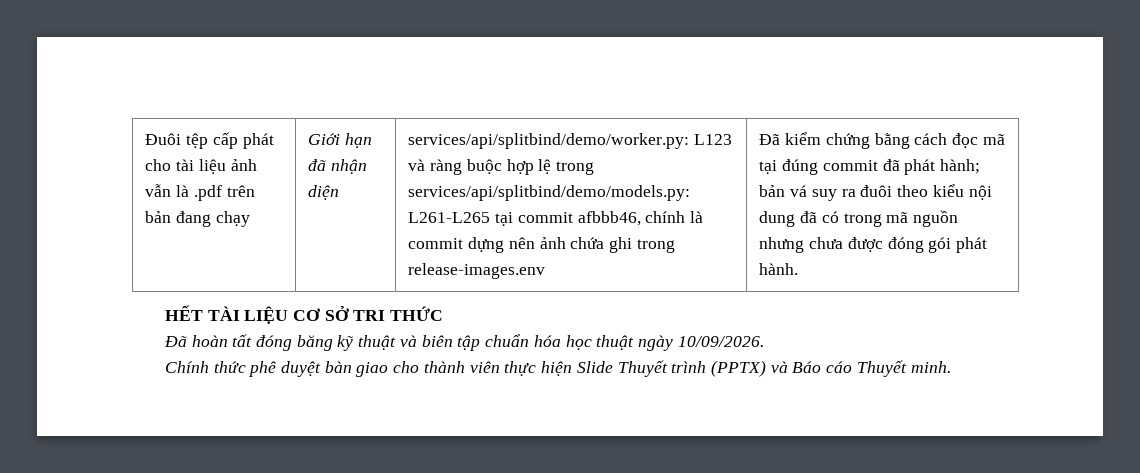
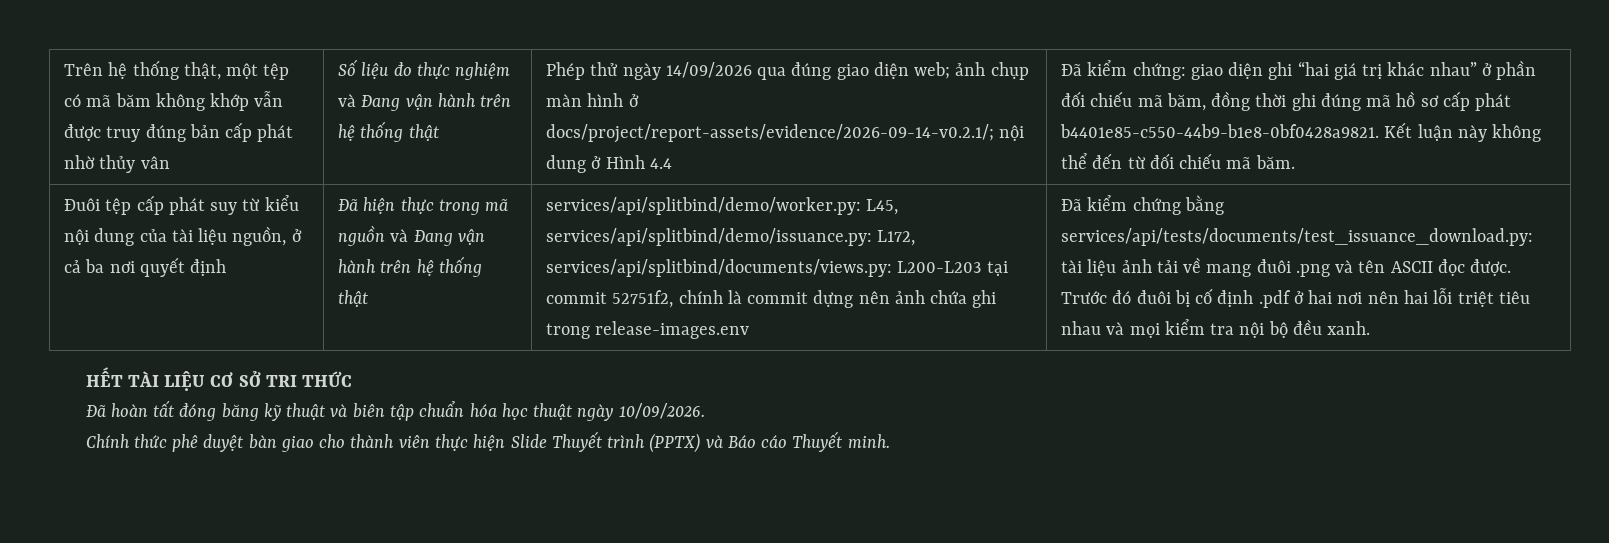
[145,132,274,149] [145,159,257,174] [145,184,255,201] [145,211,250,227] [308,133,373,148] [308,159,368,174] [308,185,340,200] [408,133,733,149] [408,159,595,175] [408,185,691,201] [408,212,491,223] Đuôi tệp cấp phát cho tài liệu ảnh vẫn là .pdf trên bản đang chạy | Giới hạn đã nhận diện | services/api/splitbind/demo/worker.py: L123 và ràng buộc hợp lệ trong services/api/splitbind/demo/models.py: L261-L265 -> [64,60,290,80] [64,91,284,111] [64,122,294,142] [64,155,170,173] [338,59,511,80] [338,93,512,111] [338,121,439,142] [546,62,1029,80] [546,93,639,107] [546,124,1025,143] [546,155,672,173] [1061,60,1537,80] [1061,91,1512,111] [1060,122,1542,142] [1061,153,1295,169] [64,195,299,215] [64,226,302,246] [64,257,227,277] [338,197,509,215] [338,225,485,246] [338,256,482,277] [338,290,369,307] [546,197,899,215] [546,228,916,246] [546,259,982,277] Trên hệ thống thật, một tệp có mã băm không khớp vẫn được truy đúng bản cấp phát nhờ thủy vân | Số liệu đo thực nghiệm và Đang vận hành trên hệ thống thật | Phép thử ngày 14/09/2026 qua đúng giao diện web; ảnh chụp màn hình ở docs/project/report-assets/evidence/2026-09-14-v0.2.1/; nội dung ở Hình 4.4 | Đã kiểm chứng: giao diện ghi “hai giá trị khác nhau” ở phần đối chiếu mã băm, đồng thời ghi đúng mã hồ sơ cấp phát b4401e85-c550-44b9-b1e8-0bf0428a9821. Kết luận này không thể đến từ đối chiếu mã băm. // Đuôi tệp cấp phát suy từ kiểu nội dung của tài liệu nguồn, ở cả ba nơi quyết định | Đã hiện thực trong mã nguồn và Đang vận hành trên hệ thống thật | services/api/splitbind/demo/worker.py: L45, services/api/splitbind/demo/issuance.py: L172, services/api/splitbind/documents/views.py: L200-L203
[577,211,641,226] afbbb46, -> [612,290,674,308] 52751f2,
[914,133,1005,148] [759,159,981,175] [759,184,992,201] [759,210,959,227] [759,237,988,253] [759,263,799,275] cách đọc mã tại đúng commit đã phát hành; bản vá suy ra đuôi theo kiểu nội dung đã có trong mã nguồn nhưng chưa được đóng gói phát hành. -> [1061,228,1534,246] [1061,257,1512,277] [1061,288,1530,308] [1061,319,1371,338] services/api/tests/documents/test_issuance_download.py: tài liệu ảnh tải về mang đuôi .png và tên ASCII đọc được. Trước đó đuôi bị cố định .pdf ở hai nơi nên hai lỗi triệt tiêu nhau và mọi kiểm tra nội bộ đều xanh.

